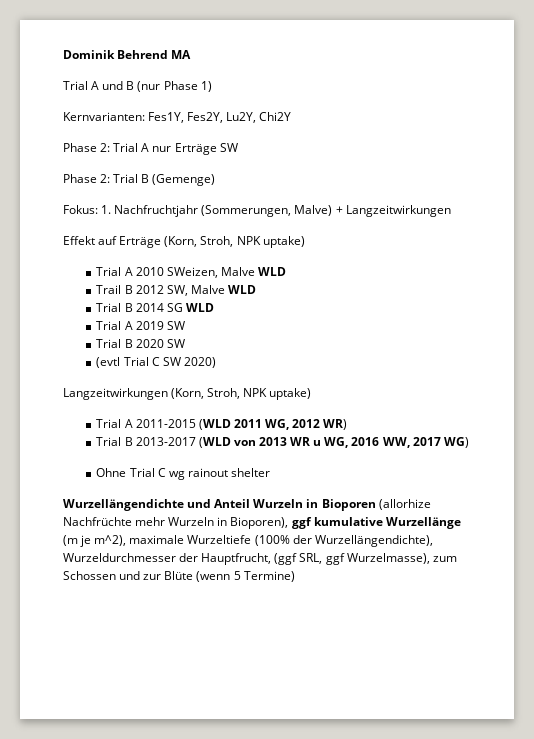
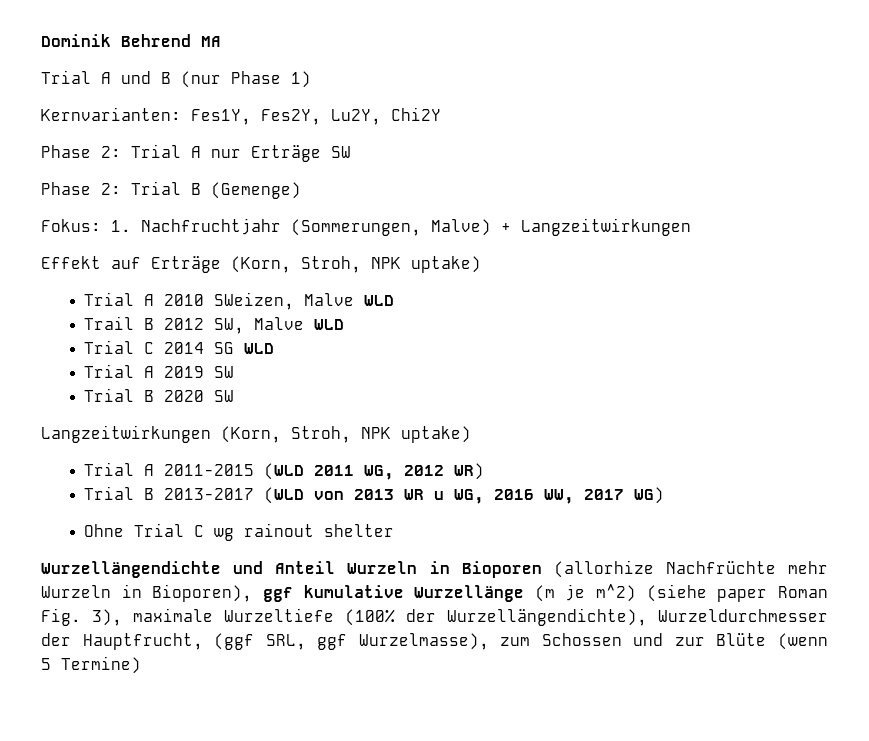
[124,303,133,312] B -> [143,342,154,354] C
[96,357,216,368] // (evtl Trial C SW 2020) -> (234, 396) none
[94,535,127,546] m^2), -> [596,584,828,602] [41,608,122,626] m^2) (siehe paper Roman Fig. 3),

